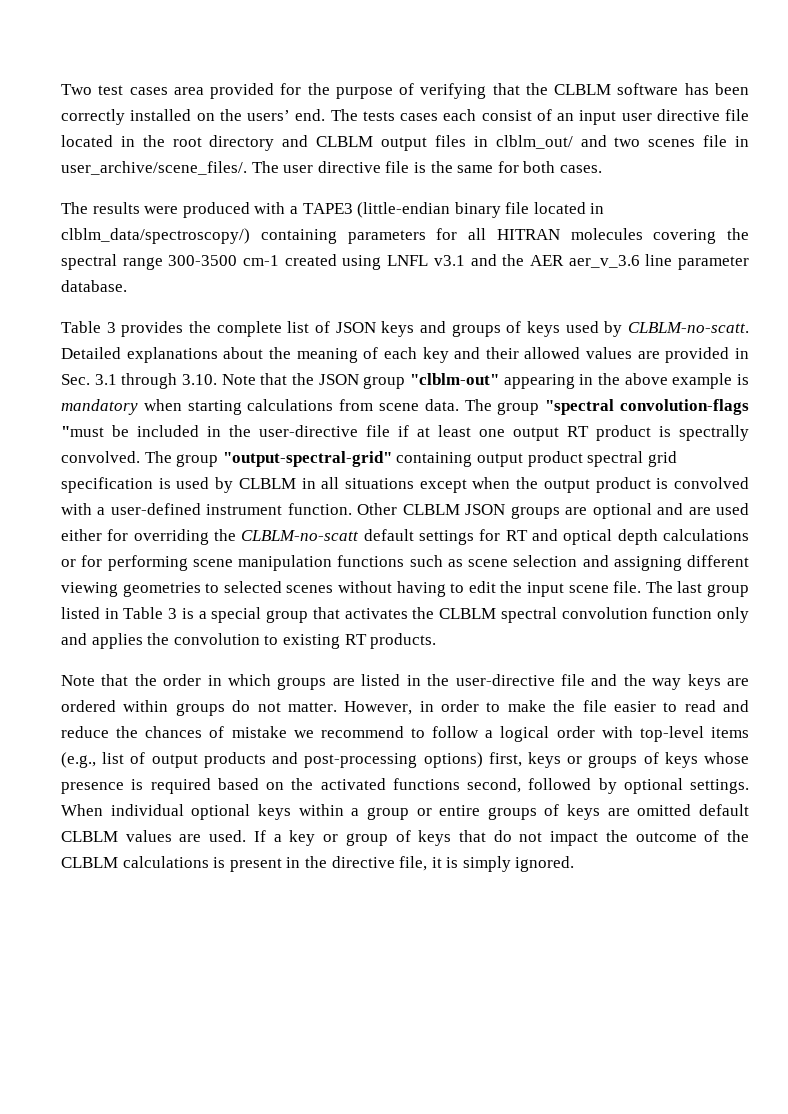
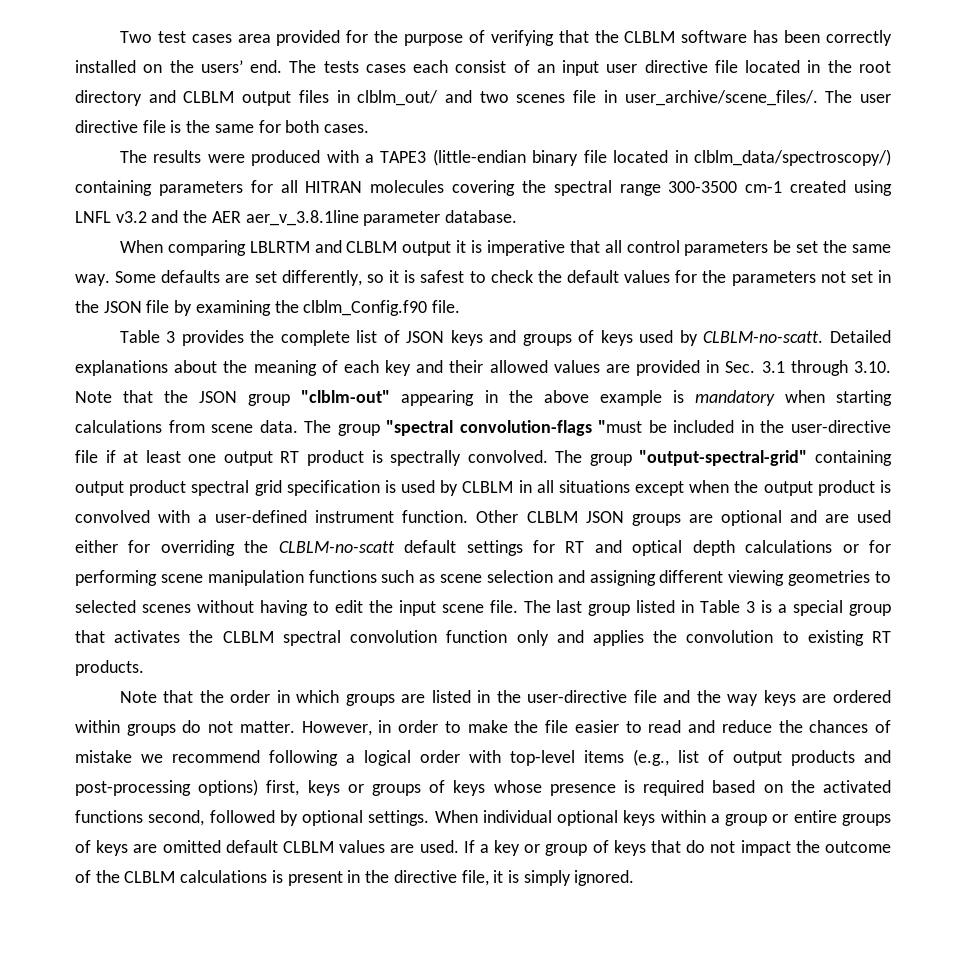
[433,255,465,266] v3.1 -> [115,211,147,223] v3.2
[568,254,673,268] aer_v_3.6 line -> [245,210,359,226] aer_v_3.8.1line
(127, 286) none -> [119,240,891,256] [75,270,891,286] [75,300,461,316] // When comparing LBLRTM and CLBLM output it is imperative that all control parameters be set the same way. Some defaults are set differently, so it is safest to check the default values for the parameters not set in the JSON file by examining the clblm_Config.f90 file.
[411,726,480,738] to follow -> [269,750,338,766] following

